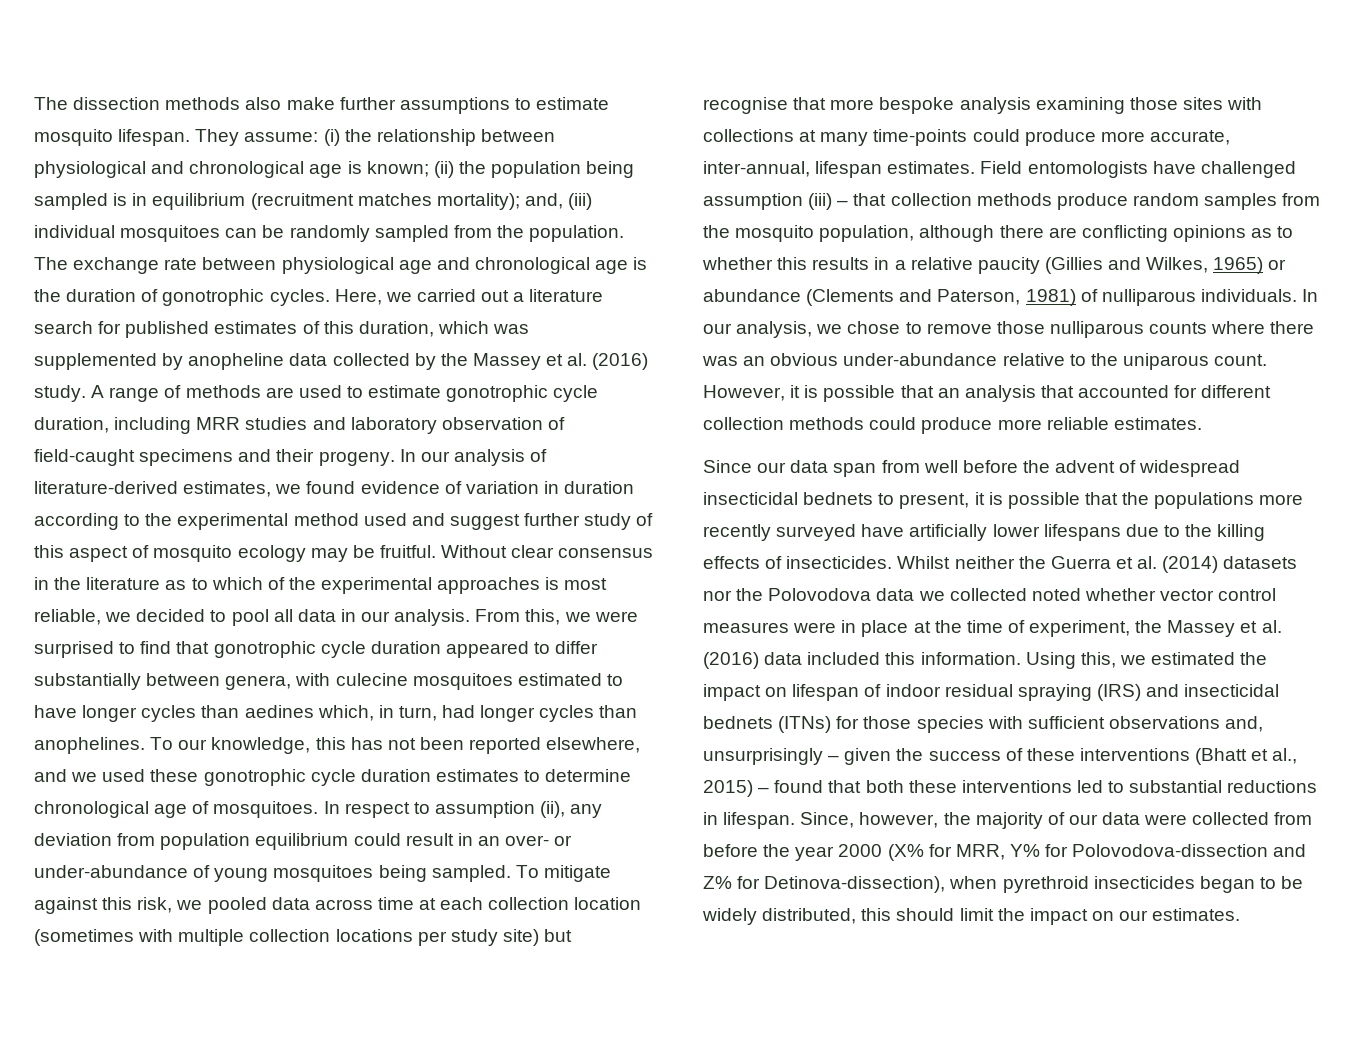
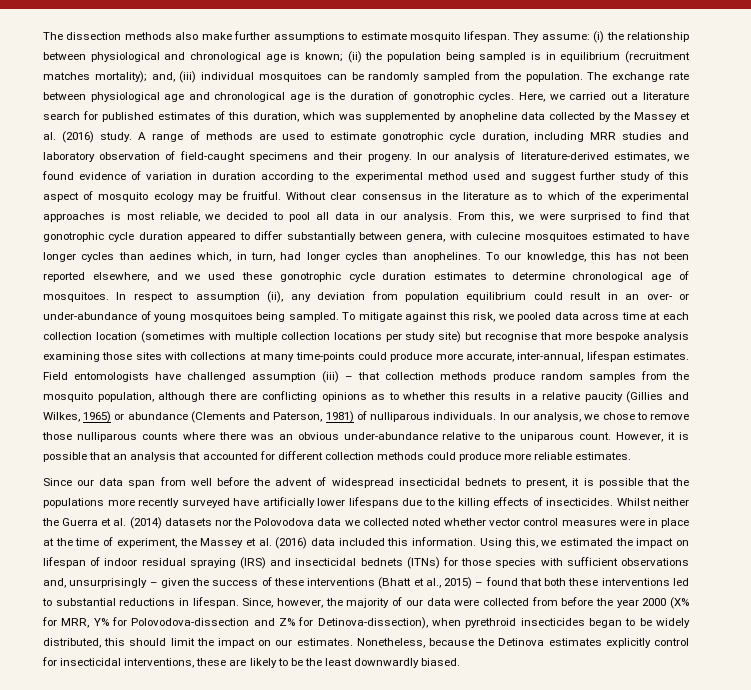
(1241, 914) none -> [356,638,689,648] [42,657,461,668] Nonetheless, because the Detinova estimates explicitly control for insecticidal interventions, these are likely to be the least downwardly biased.

